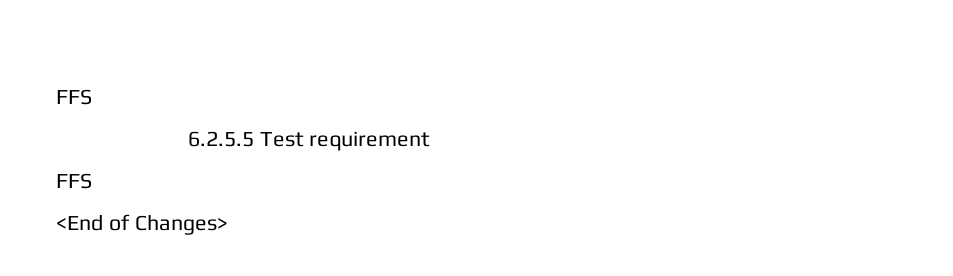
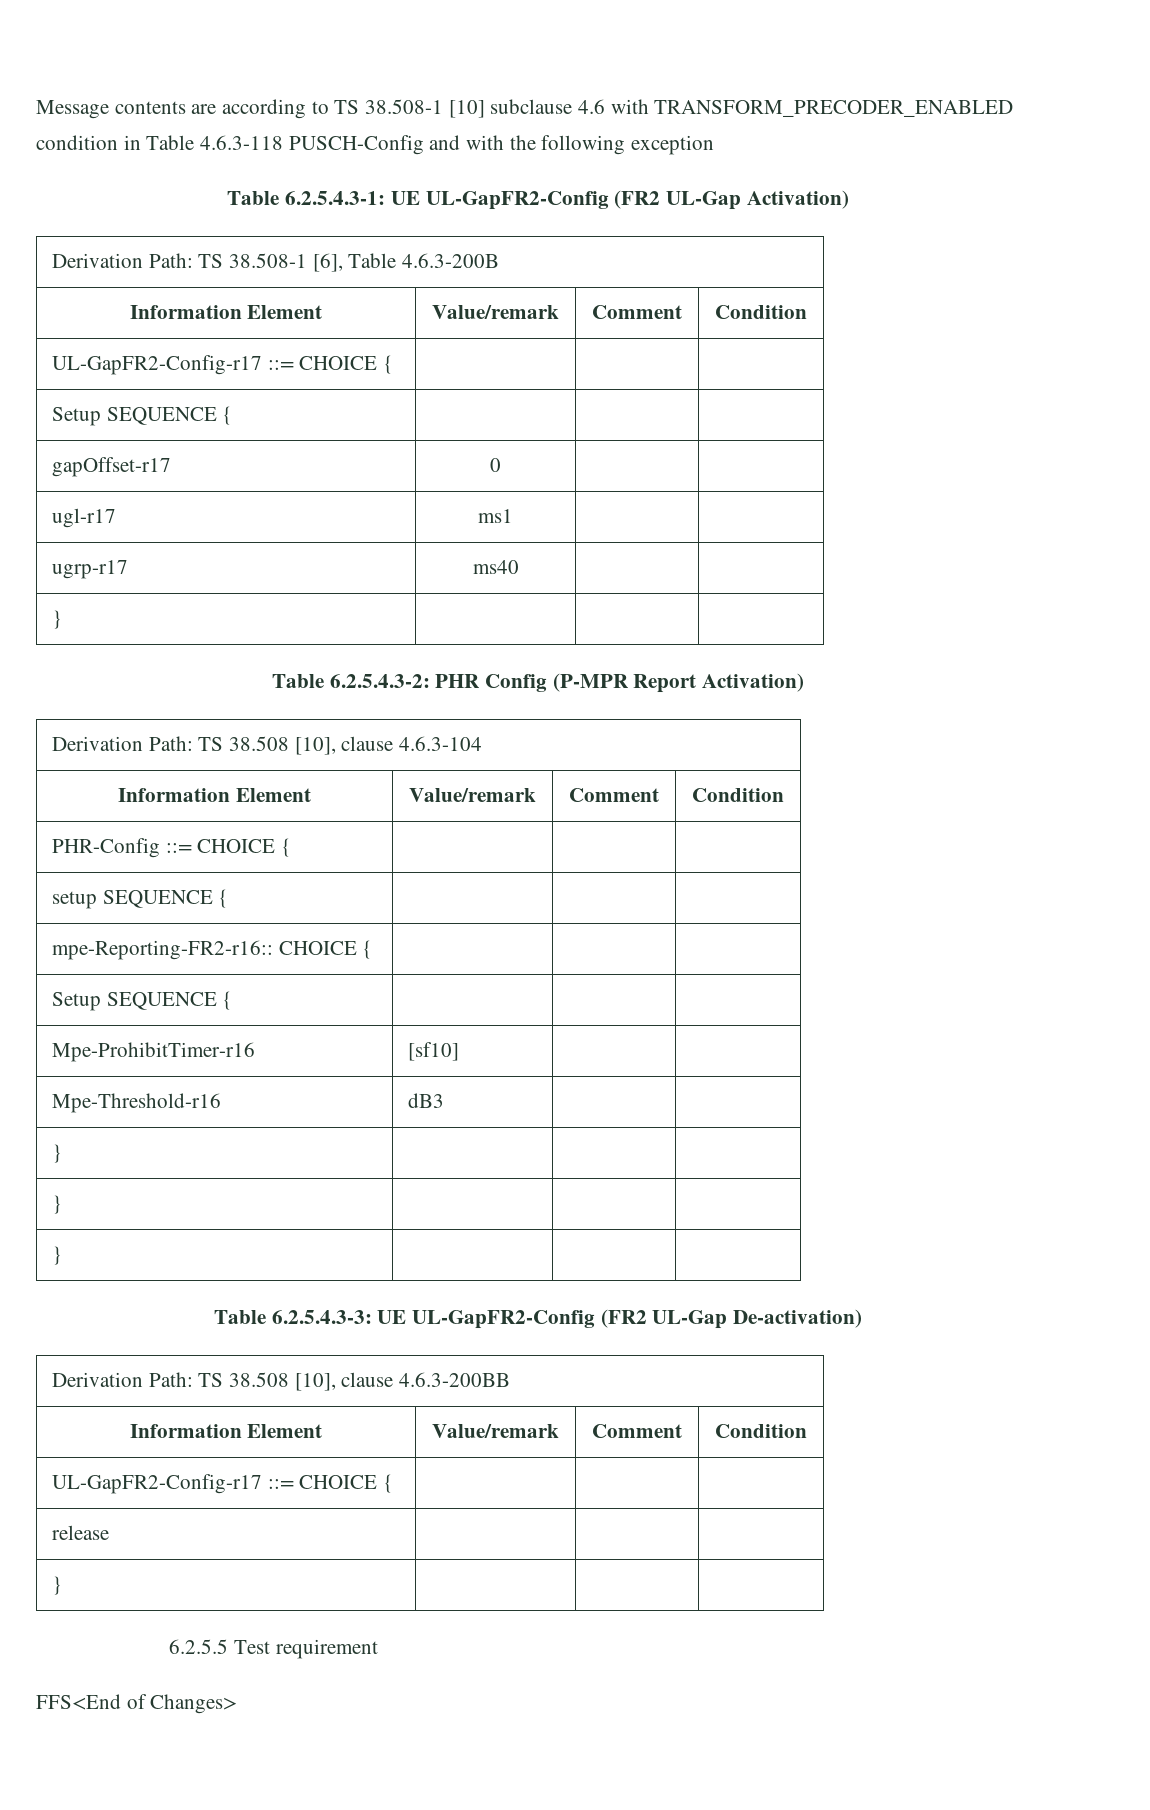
[56,89,92,105] FFS -> [36,99,1014,119] [36,135,715,155] [227,190,849,210] [51,253,500,272] [129,305,323,319] [432,305,559,319] [592,305,682,319] [715,305,807,319] [51,355,394,375] [51,406,233,426] [51,457,171,477] [490,458,501,472] [51,508,116,528] [478,509,513,523] [51,560,128,579] [472,560,519,574] [51,610,62,629] [271,673,805,693] [51,736,483,755] [118,788,311,802] [409,788,536,802] [569,788,659,802] [692,788,784,802] [51,838,292,858] [51,889,229,909] [51,940,373,960] [51,991,233,1011] [51,1042,255,1062] [407,1042,459,1061] [51,1093,221,1113] [407,1093,444,1108] [51,1144,62,1163] [51,1195,62,1214] [51,1246,62,1265] [213,1309,863,1329] [51,1372,511,1391] [129,1424,323,1438] [432,1424,559,1438] [592,1424,682,1438] [715,1424,807,1438] [51,1474,394,1494] [51,1525,109,1540] [51,1576,62,1595] Message contents are according to TS 38.508-1 [10] subclause 4.6 with TRANSFORM_PRECODER_ENABLED condition in Table 4.6.3-118 PUSCH-Config and with the following exception // Table 6.2.5.4.3-1: UE UL-GapFR2-Config (FR2 UL-Gap Activation) // Derivation Path: TS 38.508-1 [6], Table 4.6.3-200B // Information Element | Value/remark | Comment | Condition // UL-GapFR2-Config-r17 ::= CHOICE { | | | // Setup SEQUENCE { | | | // gapOffset-r17 | 0 | | // ugl-r17 | ms1 | | // ugrp-r17 | ms40 | | // } | | | // Table 6.2.5.4.3-2: PHR Config (P-MPR Report Activation) // Derivation Path: TS 38.508 [10], clause 4.6.3-104 // Information Element | Value/remark | Comment | Condition // PHR-Config ::= CHOICE { | | | // setup SEQUENCE { | | | // mpe-Reporting-FR2-r16:: CHOICE { | | | // Setup SEQUENCE { | | | // Mpe-ProhibitTimer-r16 | [sf10] | | // Mpe-Threshold-r16 | dB3 | | // } | | | // } | | | // } | | | // Table 6.2.5.4.3-3: UE UL-GapFR2-Config (FR2 UL-Gap De-activation) // Derivation Path: TS 38.508 [10], clause 4.6.3-200BB // Information Element | Value/remark | Comment | Condition // UL-GapFR2-Config-r17 ::= CHOICE { | | | // release | | | // } | | |
[56,173,92,189] [56,214,103,231] FFS // <End -> [36,1694,121,1710] FFS<End

